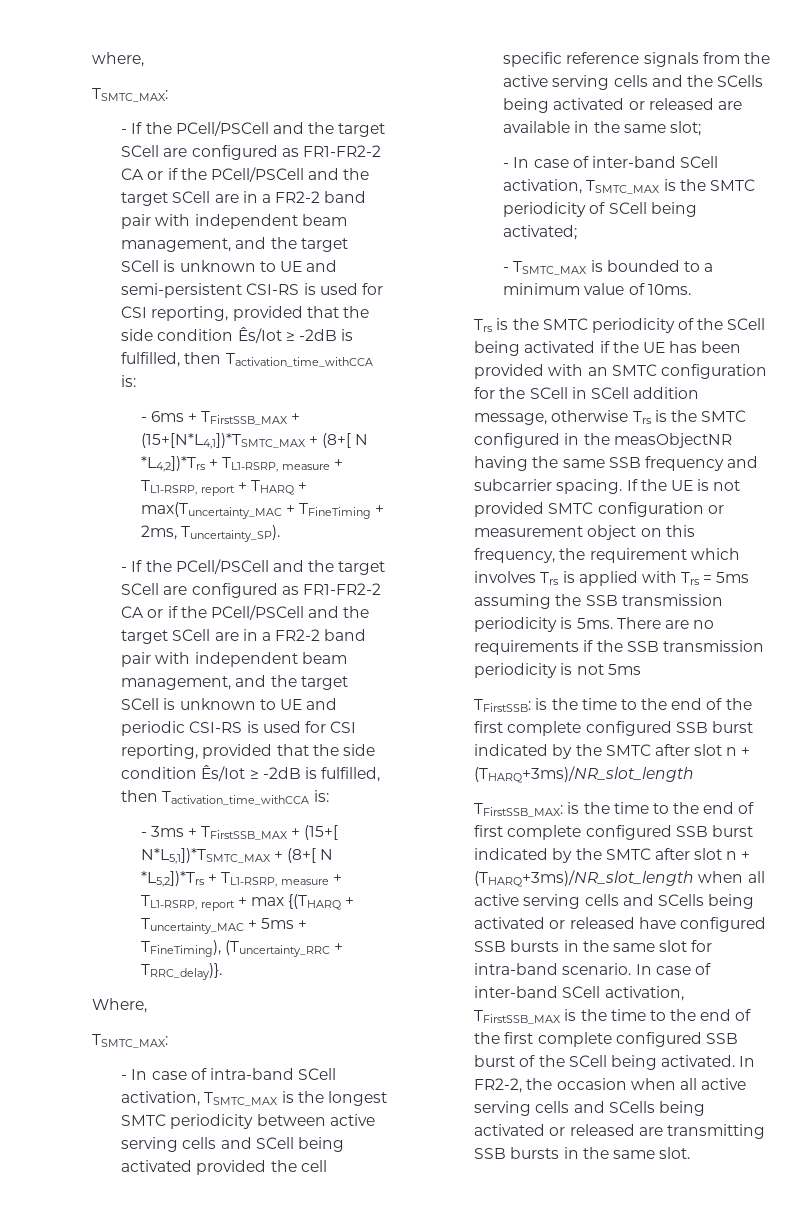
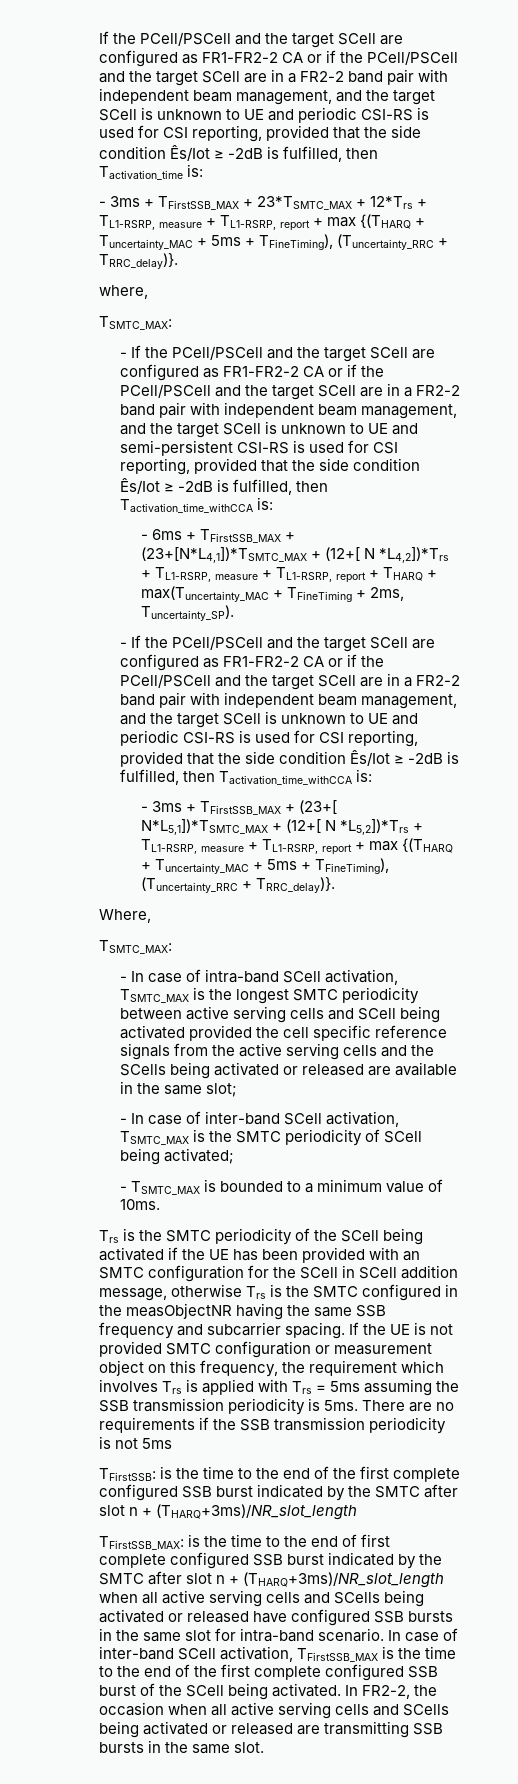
(92, 59) none -> [98,31,404,48] [98,50,459,67] [98,69,449,86] [98,88,436,105] [98,107,430,123] [98,125,422,142] [98,144,379,162] [98,164,204,180] [98,196,428,210] [98,214,426,231] [98,234,449,250] [98,253,178,269] If the PCell/PSCell and the target SCell are configured as FR1-FR2-2 CA or if the PCell/PSCell and the target SCell are in a FR2-2 band pair with independent beam management, and the target SCell is unknown to UE and periodic CSI-RS is used for CSI reporting, provided that the side condition Ês/Iot ≥ -2dB is fulfilled, then Tactivation_time is: // - 3ms + TFirstSSB_MAX + 23*TSMTC_MAX + 12*Trs + TL1-RSRP, measure + TL1-RSRP, report + max {(THARQ + Tuncertainty_MAC + 5ms + TFineTiming), (Tuncertainty_RRC + TRRC_delay)}. //
[140,433,351,449] (15+[N*L4,1])*TSMTC_MAX + (8+[ -> [140,547,361,563] (23+[N*L4,1])*TSMTC_MAX + (12+[
[304,825,339,840] (15+[ -> [299,800,338,814] (23+[
[286,848,316,863] (8+[ -> [286,819,322,833] (12+[

